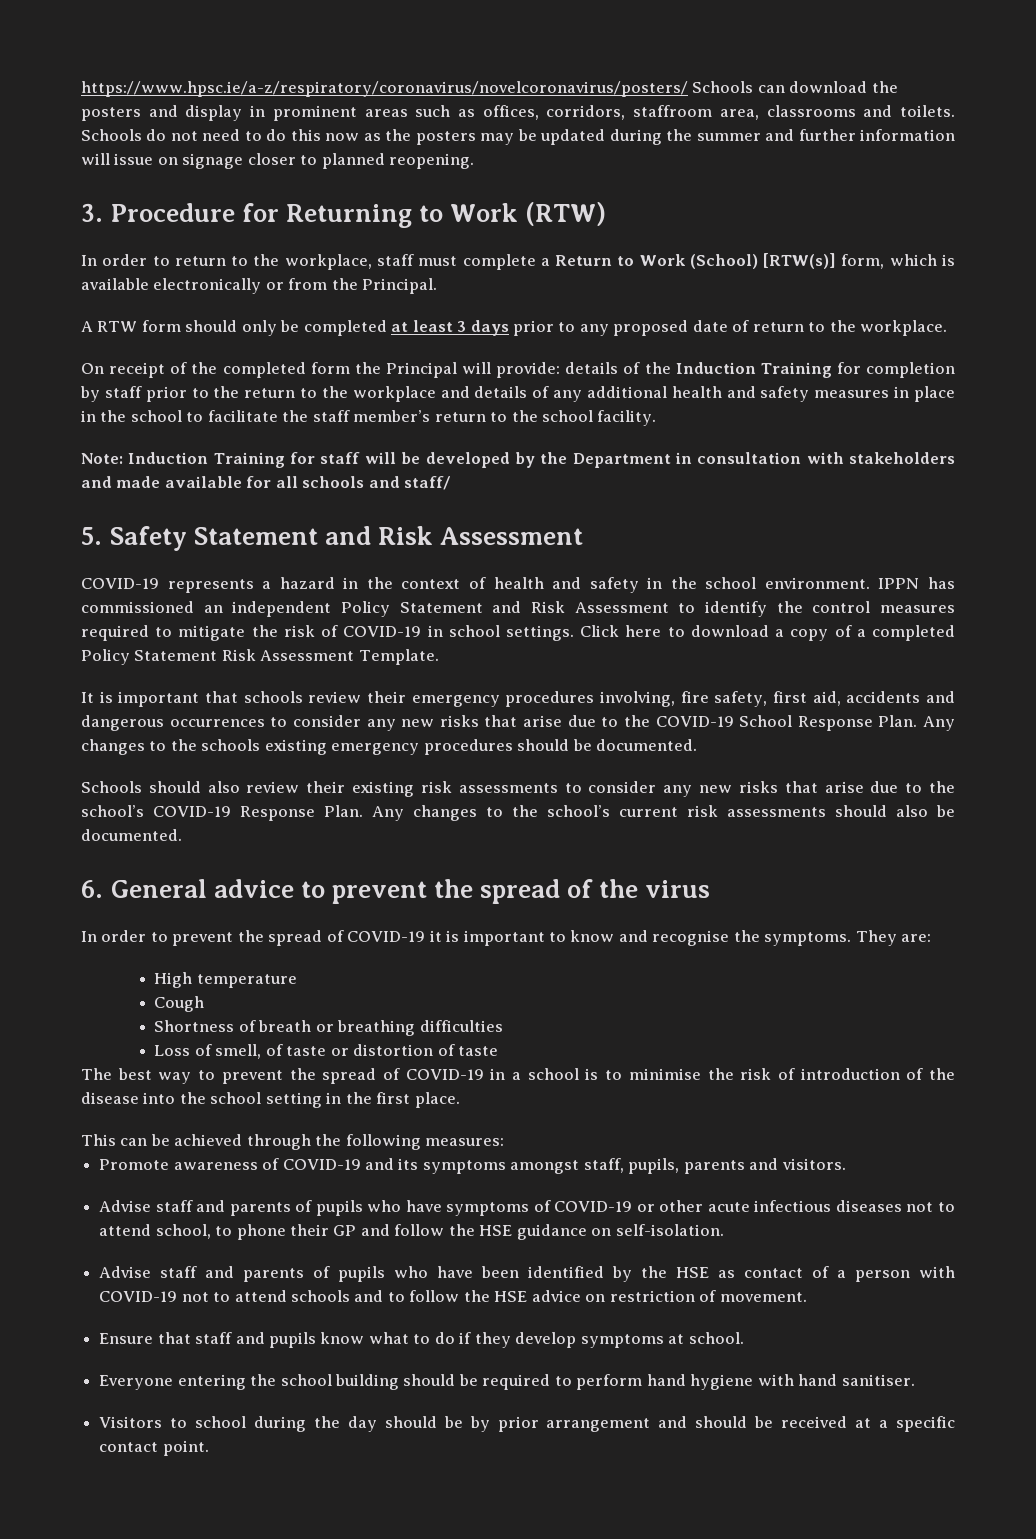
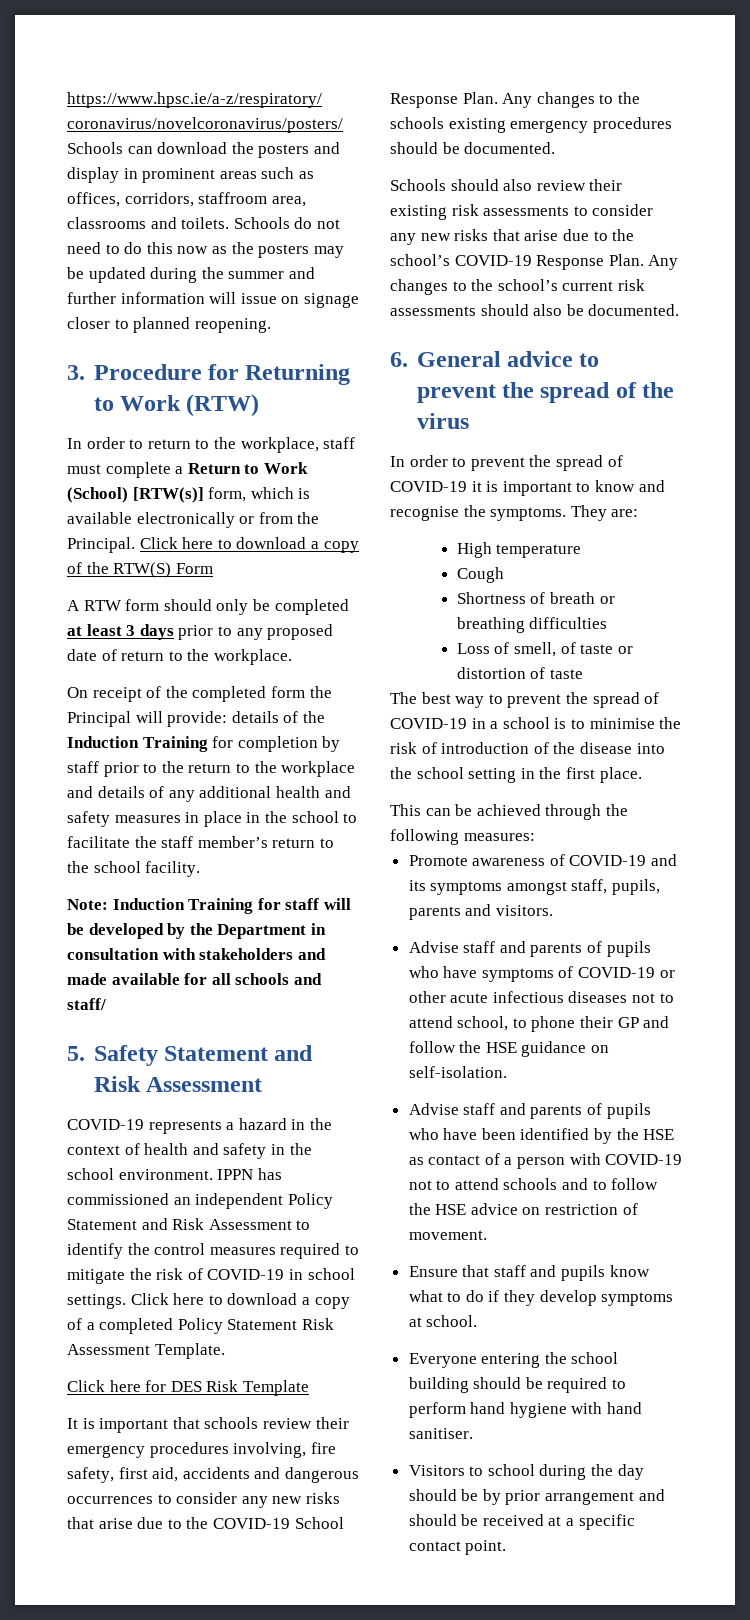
(438, 286) none -> [139,537,359,553] [67,562,213,578] Click here to download a copy of the RTW(S) Form
(439, 657) none -> [67,1380,309,1396] // Click here for DES Risk Template

